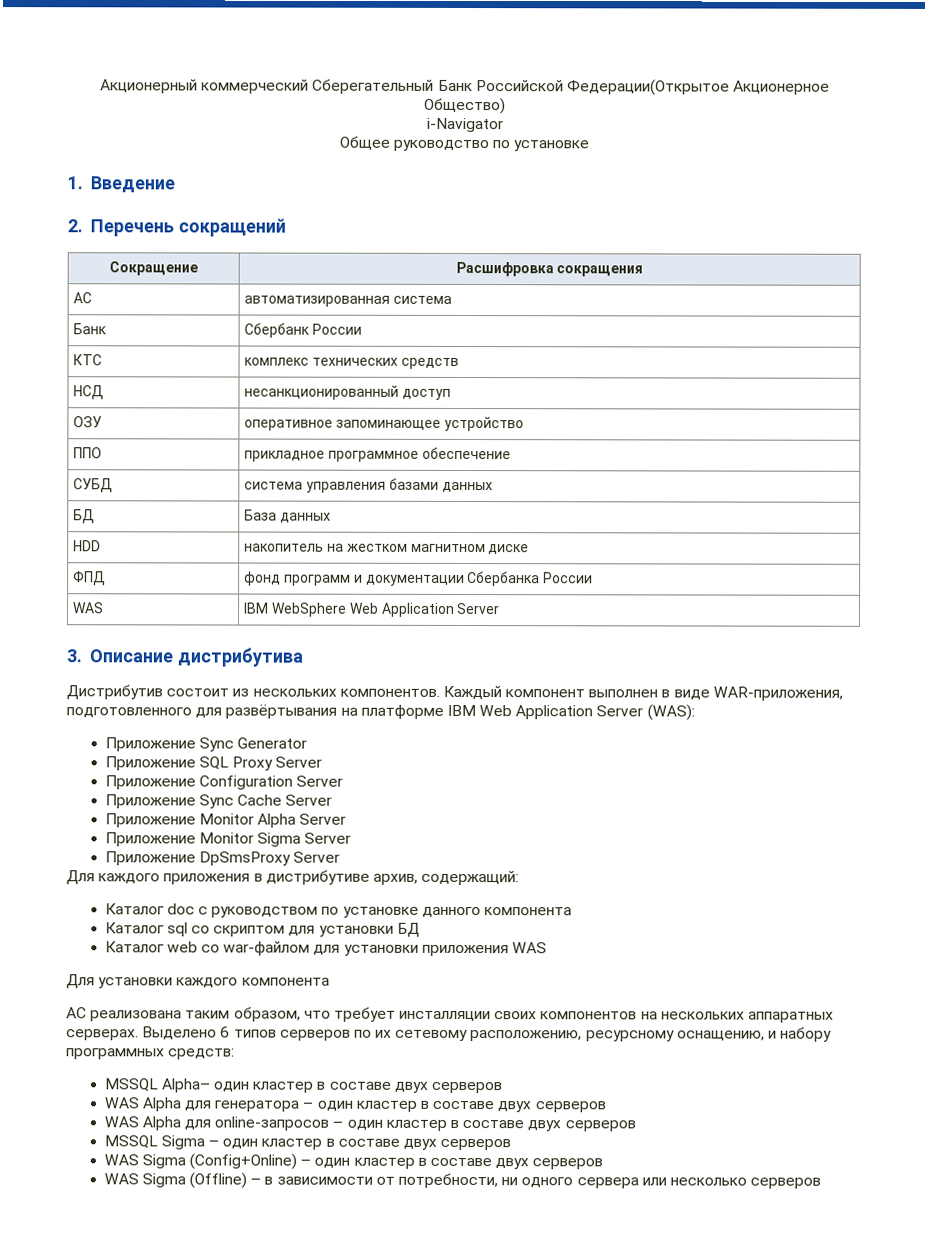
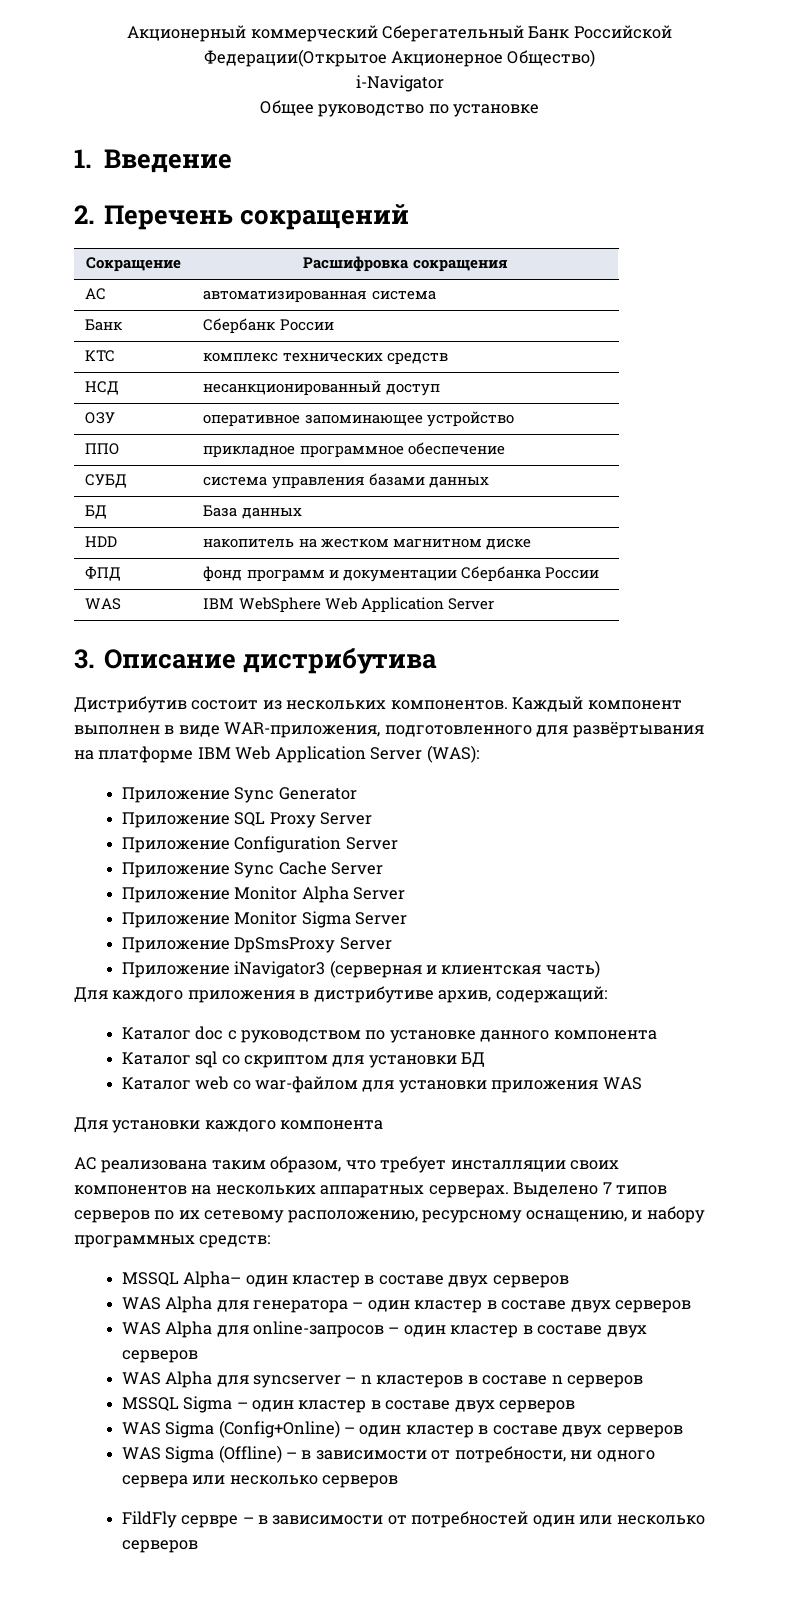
(341, 857) none -> [121,960,600,978] // Приложение iNavigator3 (серверная и клиентская часть)
[220,1026,231,1038] 6 -> [602,1182,612,1194] 7
(636, 1126) none -> [121,1371,644,1388] // WAS Alpha для syncserver – n кластеров в составе n серверов
(822, 1183) none -> [121,1511,705,1528] [121,1540,198,1553] // FildFly сервре – в зависимости от потребностей один или несколько серверов

